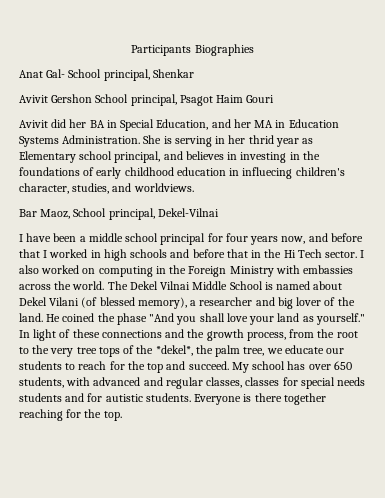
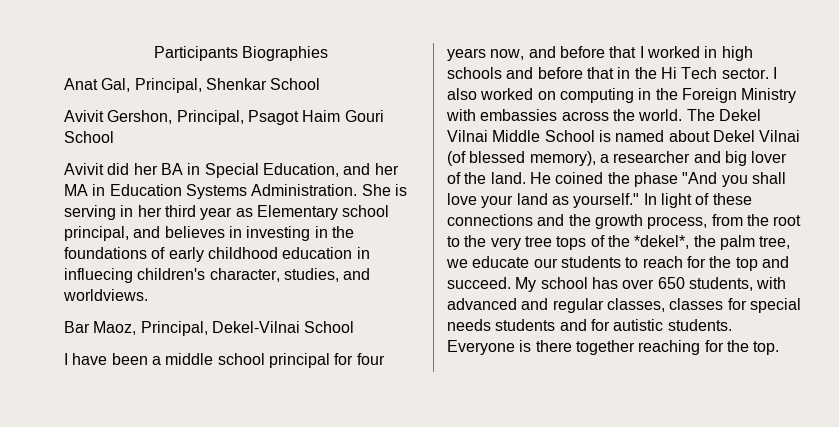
[46,69,194,81] [19,94,177,106] Gal- School principal, Shenkar // Avivit Gershon School principal, -> [101,78,321,93] [64,110,244,125] Gal, Principal, Shenkar School // Avivit Gershon, Principal,
(275, 99) none -> [64,131,114,143] School
[248,135,274,144] thrid -> [164,205,196,217] third
[73,208,219,220] School principal, Dekel-Vilnai -> [140,321,355,336] Principal, Dekel-Vilnai School
[49,297,80,306] Vilani -> [759,130,801,142] Vilnai

